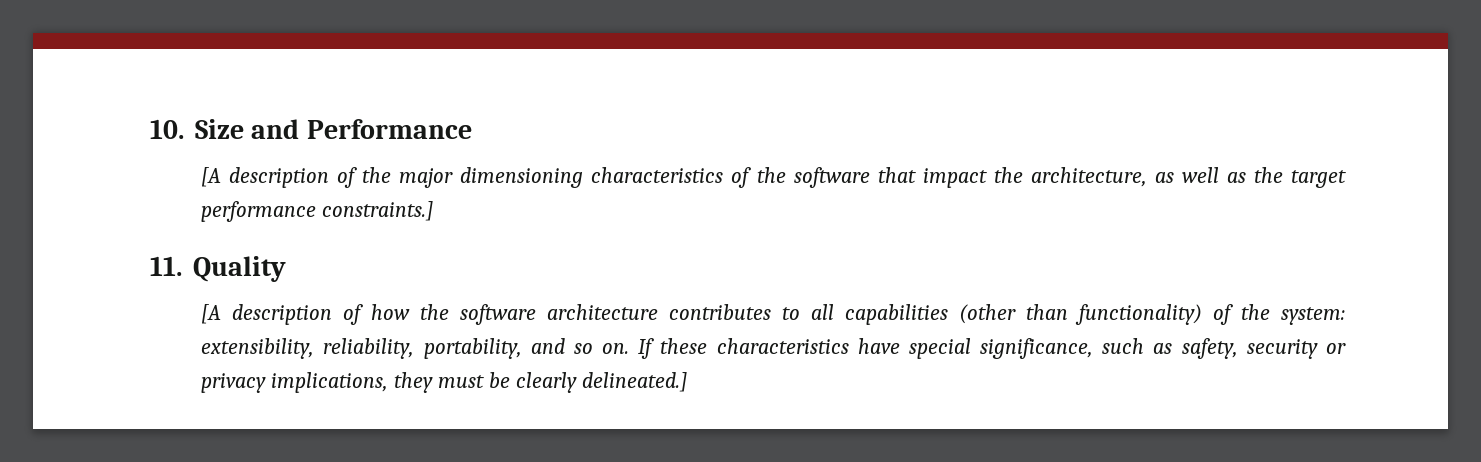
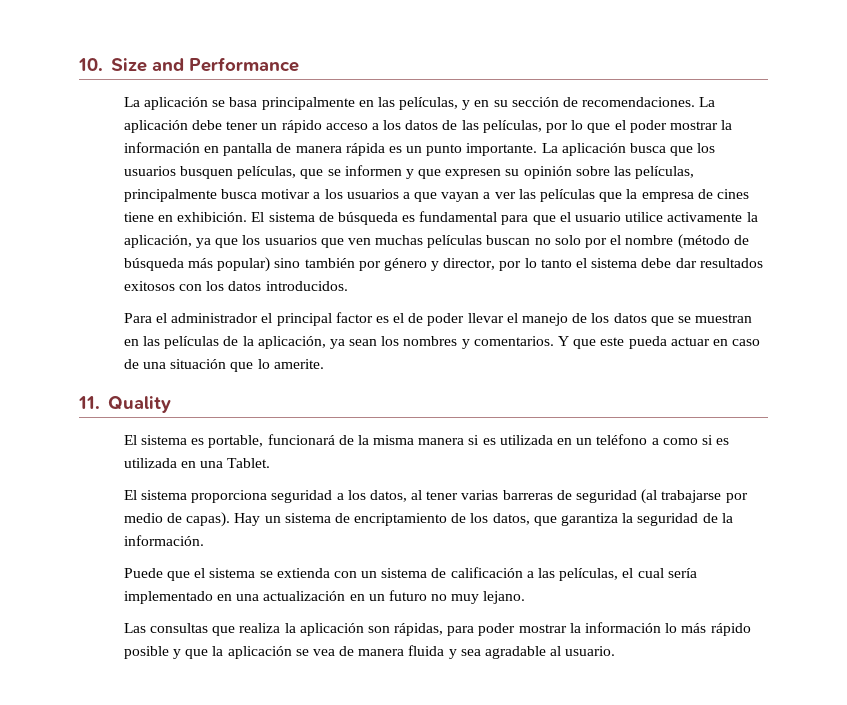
[201,167,1346,188] [201,201,434,222] [150,256,286,282] [201,304,1346,325] [201,338,1347,359] [201,372,687,393] [A description of the major dimensioning characteristics of the software that impact the architecture, as well as the target performance constraints.] // 11. Quality // [A description of how the software architecture contributes to all capabilities (other than functionality) of the system: extensibility, reliability, portability, and so on. If these characteristics have special significance, such as safety, security or privacy implications, they must be clearly delineated.] -> [123,97,716,110] [123,120,733,133] [123,142,716,156] [123,165,695,179] [123,189,749,202] [123,211,758,225] [123,234,749,249] [123,257,763,272] [123,281,348,291] [123,312,753,326] [123,336,761,349] [123,359,324,372] [78,396,171,413] [123,434,730,448] [123,458,271,468] [123,489,748,504] [123,512,733,527] [123,535,204,546] [123,567,697,581] [123,590,526,604] [123,622,751,636] [123,645,616,659] La aplicación se basa principalmente en las películas, y en su sección de recomendaciones. La aplicación debe tener un rápido acceso a los datos de las películas, por lo que el poder mostrar la información en pantalla de manera rápida es un punto importante. La aplicación busca que los usuarios busquen películas, que se informen y que expresen su opinión sobre las películas, principalmente busca motivar a los usuarios a que vayan a ver las películas que la empresa de cines tiene en exhibición. El sistema de búsqueda es fundamental para que el usuario utilice activamente la aplicación, ya que los usuarios que ven muchas películas buscan no solo por el nombre (método de búsqueda más popular) sino también por género y director, por lo tanto el sistema debe dar resultados exitosos con los datos introducidos. // Para el administrador el principal factor es el de poder llevar el manejo de los datos que se muestran en las películas de la aplicación, ya sean los nombres y comentarios. Y que este pueda actuar en caso de una situación que lo amerite. // 11. Quality // El sistema es portable, funcionará de la misma manera si es utilizada en un teléfono a como si es utilizada en una Tablet. // El sistema proporciona seguridad a los datos, al tener varias barreras de seguridad (al trabajarse por medio de capas). Hay un sistema de encriptamiento de los datos, que garantiza la seguridad de la información. // Puede que el sistema se extienda con un sistema de calificación a las películas, el cual sería implementado en una actualización en un futuro no muy lejano. // Las consultas que realiza la aplicación son rápidas, para poder mostrar la información lo más rápido posible y que la aplicación se vea de manera fluida y sea agradable al usuario.

